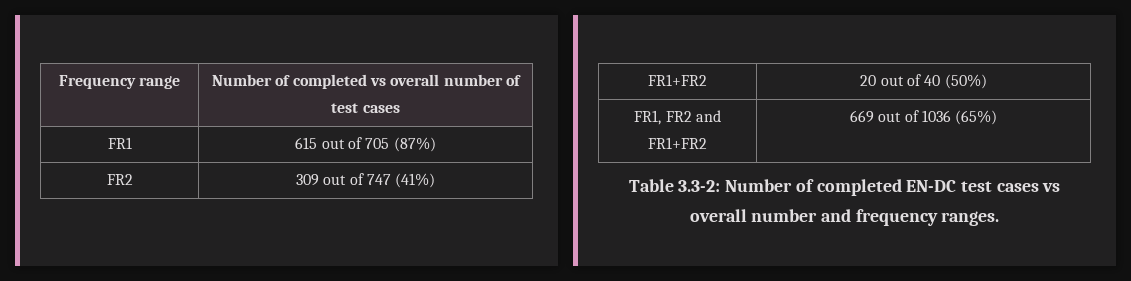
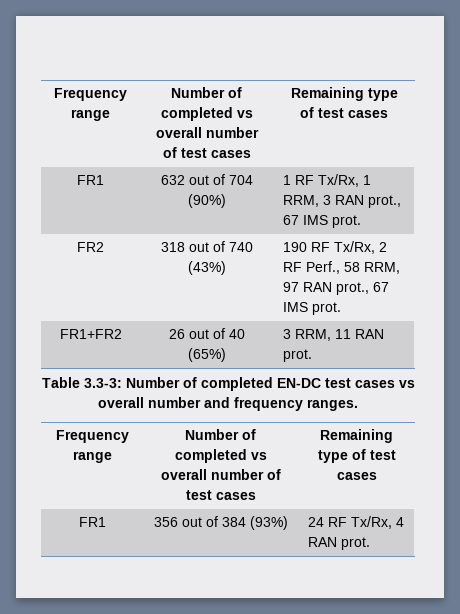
[107,137,132,149] [295,137,436,152] // FR1 | 615 out of 705 (87%) -> [290,87,398,101] [300,107,388,118] [77,175,104,185] [160,174,253,185] [187,194,226,208] [283,174,372,187] [283,195,402,208] [283,215,362,228] | Remaining type of test cases // FR1 | 632 out of 704 (90%) | 1 RF Tx/Rx, 1 RRM, 3 RAN prot., 67 IMS prot.
[295,173,436,188] [648,74,707,86] [860,75,877,86] 309 out of 747 (41%) // FR1+FR2 | 20 -> [160,241,253,252] [187,261,226,275] [283,241,388,254] [283,261,401,274] [283,282,390,295] [283,302,342,315] [59,329,122,339] [168,329,185,339] 318 out of 740 (43%) | 190 RF Tx/Rx, 2 RF Perf., 58 RRM, 97 RAN prot., 67 IMS prot. // FR1+FR2 | 26
[944,74,987,89] [634,110,721,125] [648,137,707,149] [849,110,998,125] (50%) // FR1, FR2 and FR1+FR2 | 669 out of 1036 (65%) -> [187,348,226,362] [283,329,385,341] [283,349,313,362] (65%) | 3 RRM, 11 RAN prot.
[678,180,721,192] 3.3-2: -> [83,378,122,388] 3.3-3:
(1000, 218) none -> [55,430,129,443] [72,451,112,463] [185,429,256,440] [174,449,267,463] [160,469,281,480] [185,490,256,500] [320,429,393,443] [317,449,396,463] [336,472,377,480] [78,517,106,527] [153,516,288,530] [308,516,405,529] [308,537,371,550] // Frequency range | Number of completed vs overall number of test cases | Remaining type of test cases // FR1 | 356 out of 384 (93%) | 24 RF Tx/Rx, 4 RAN prot.

